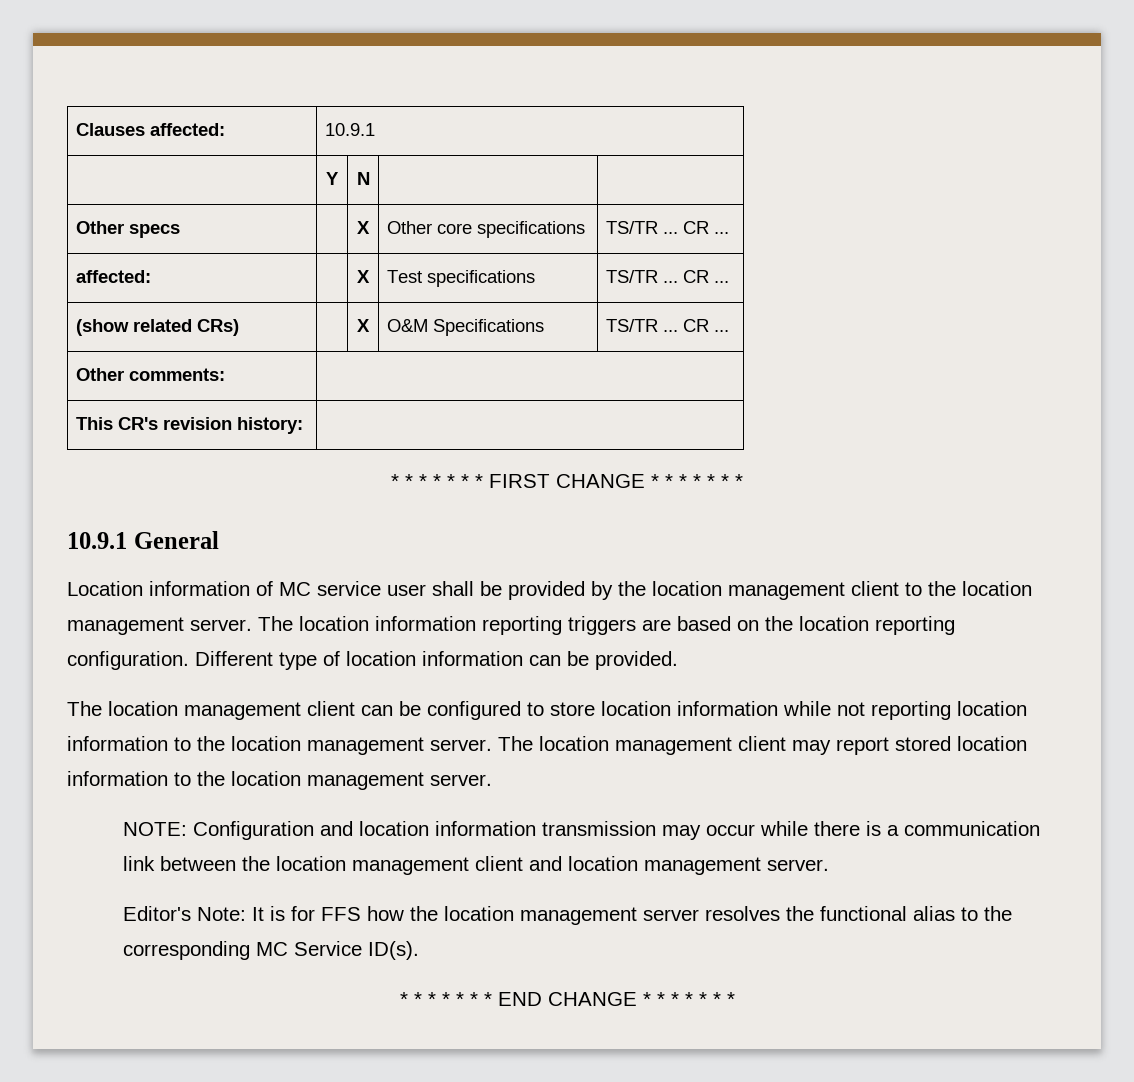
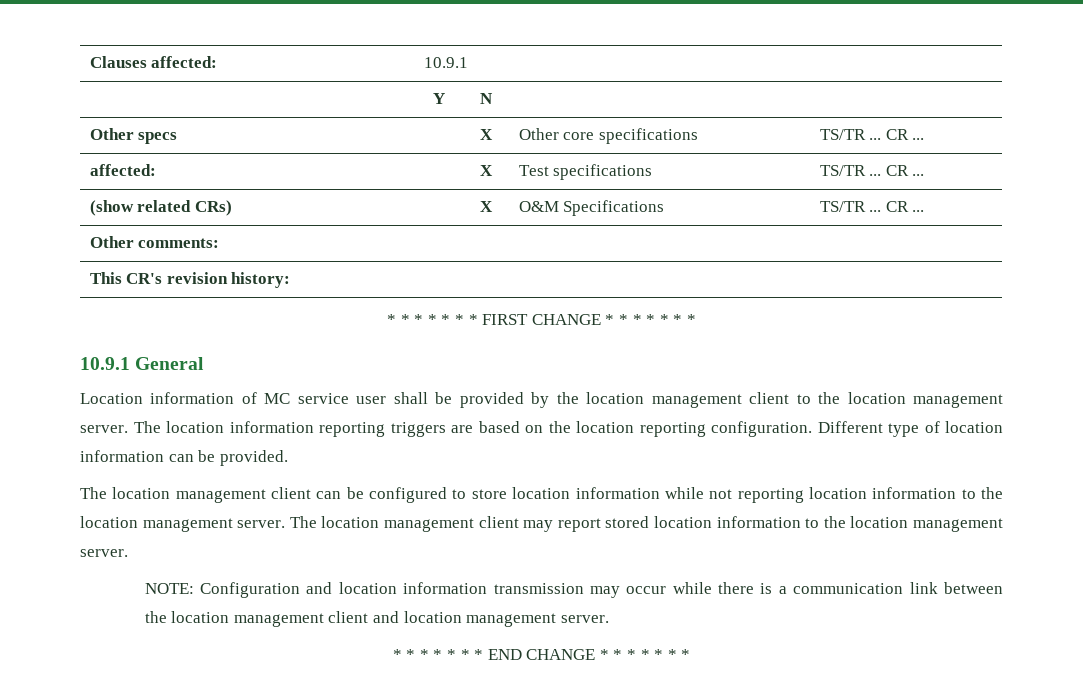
[122,906,1012,925] [122,941,419,960] // Editor's Note: It is for FFS how the location management server resolves the functional alias to the corresponding MC Service ID(s). -> (609, 619) none

